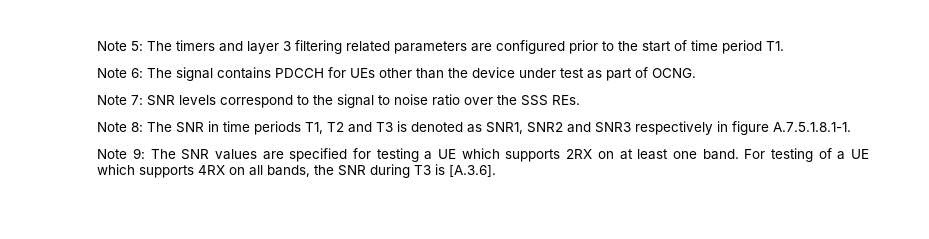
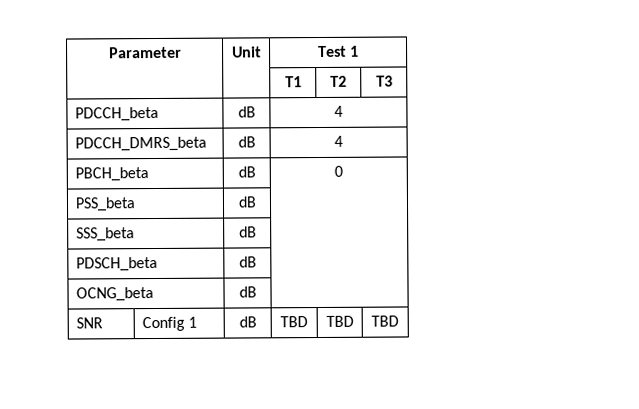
[97,40,785,54] [97,67,697,81] [97,94,581,108] [97,121,852,135] [97,148,870,162] [97,164,497,178] Note 5: The timers and layer 3 filtering related parameters are configured prior to the start of time period T1. // Note 6: The signal contains PDCCH for UEs other than the device under test as part of OCNG. // Note 7: SNR levels correspond to the signal to noise ratio over the SSS REs. // Note 8: The SNR in time periods T1, T2 and T3 is denoted as SNR1, SNR2 and SNR3 respectively in figure A.7.5.1.8.1-1. // Note 9: The SNR values are specified for testing a UE which supports 2RX on at least one band. For testing of a UE which supports 4RX on all bands, the SNR during T3 is [A.3.6]. -> [108,46,182,59] [231,46,262,58] [317,45,360,58] [284,76,302,88] [330,75,347,87] [375,75,393,87] [74,106,159,122] [237,106,256,118] [334,105,343,117] [74,136,207,152] [237,136,256,148] [334,135,343,147] [74,167,149,182] [237,166,256,178] [334,165,343,177] [74,197,136,212] [237,196,257,208] [75,227,135,242] [238,226,257,238] [75,256,158,272] [238,256,257,268] [75,287,154,302] [238,286,257,298] [75,317,103,329] [141,316,197,332] [238,316,257,328] [280,316,308,328] [325,315,354,327] [371,315,399,327] Parameter | Unit | Test 1 // | | T1 | T2 | T3 // PDCCH_beta | dB | 4 // PDCCH_DMRS_beta | dB | 4 // PBCH_beta | dB | 0 // PSS_beta | dB | // SSS_beta | dB | // PDSCH_beta | dB | // OCNG_beta | dB | // SNR | Config 1 | dB | TBD | TBD | TBD

